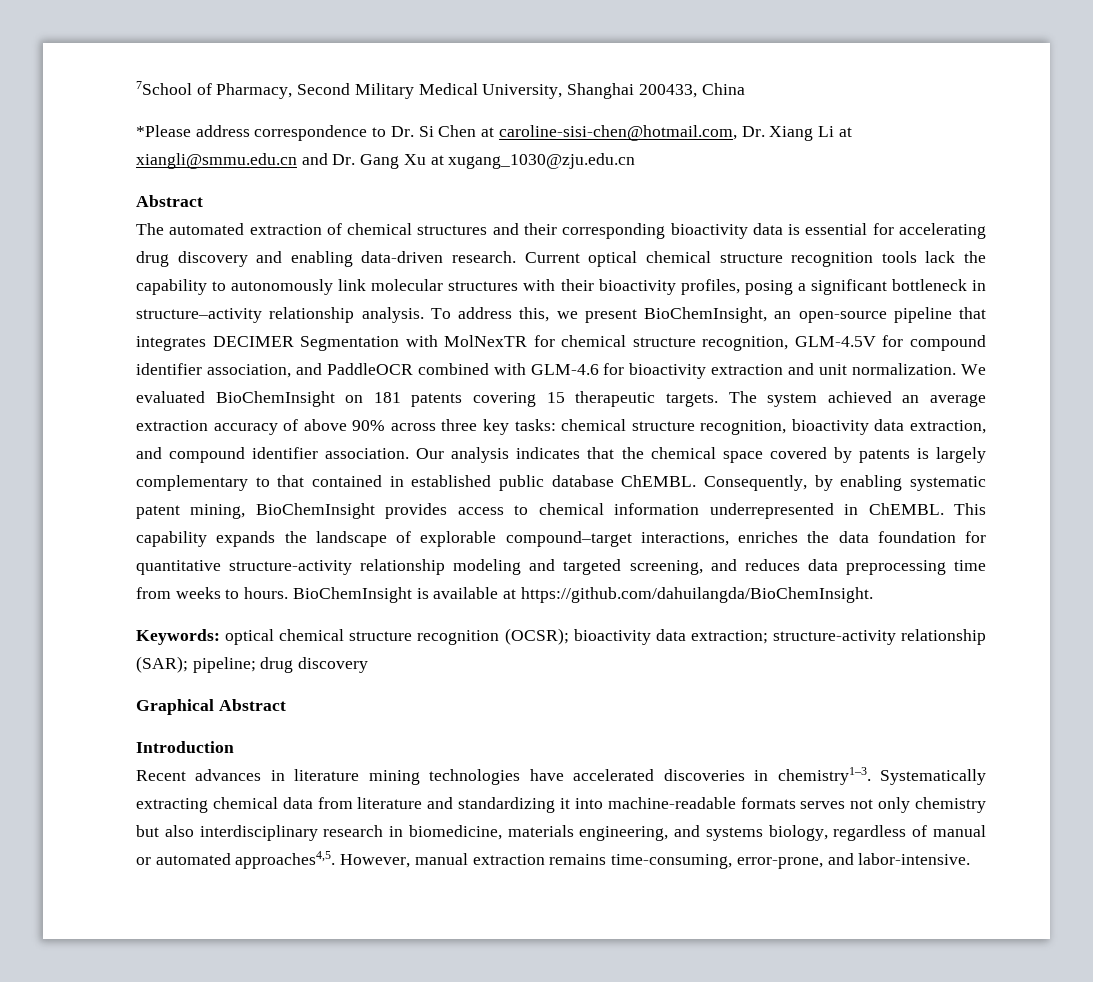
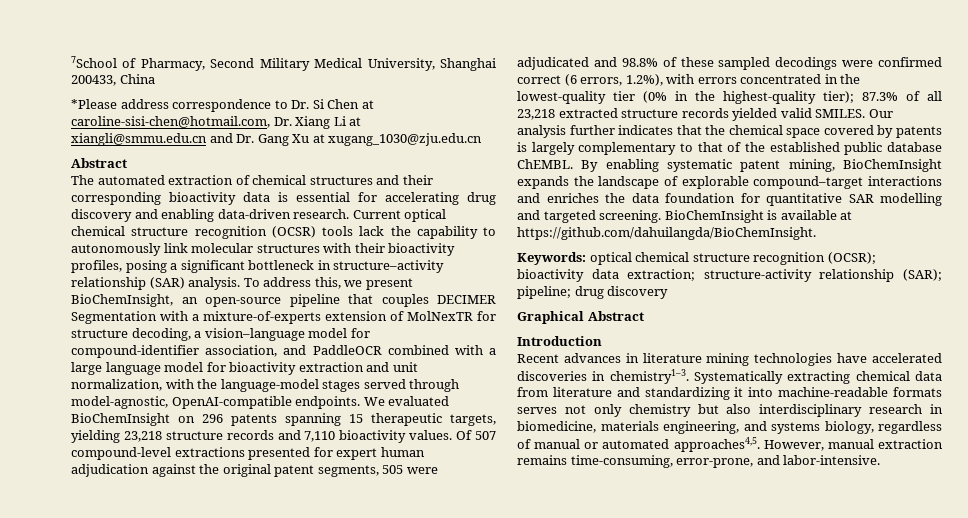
(874, 259) none -> [271,226,316,238] (OCSR)
(355, 315) none -> [149,277,185,289] (SAR)
[136,336,206,351] integrates -> [381,294,429,307] couples
[444,335,986,351] [136,363,202,375] MolNexTR for chemical structure recognition, GLM-4.5V for compound identifier -> [192,311,496,324] [71,328,370,341] [71,345,199,358] a mixture-of-experts extension of MolNexTR for structure decoding, a vision–language model for compound-identifier
[530,364,599,375] GLM-4.6 -> [489,348,497,355] [71,362,204,375] a large language model
[852,363,986,375] [136,391,987,407] [136,419,986,435] [136,447,410,463] normalization. We evaluated BioChemInsight on 181 patents covering 15 therapeutic targets. The system achieved an average extraction accuracy of above 90% across three key tasks: chemical structure recognition, bioactivity data extraction, and compound identifier association. -> [71,379,460,392] [71,396,450,409] [71,413,496,426] [71,430,497,443] [71,447,425,460] [71,464,438,477] [517,57,942,70] [517,74,861,86] [517,91,942,104] [517,108,866,121] normalization, with the language-model stages served through model-agnostic, OpenAI-compatible endpoints. We evaluated BioChemInsight on 296 patents spanning 15 therapeutic targets, yielding 23,218 structure records and 7,110 bioactivity values. Of 507 compound-level extractions presented for expert human adjudication against the original patent segments, 505 were adjudicated and 98.8% of these sampled decodings were confirmed correct (6 errors, 1.2%), with errors concentrated in the lowest-quality tier (0% in the highest-quality tier); 87.3% of all 23,218 extracted structure records yielded valid SMILES.
(510, 455) none -> [569,125,615,135] further
[312,475,404,487] contained in -> [727,142,765,152] of the
[704,475,833,491] Consequently, by -> [581,160,599,172] By
[385,503,987,519] [136,531,207,547] provides access to chemical information underrepresented in ChEMBL. This capability -> (942, 165) none
[640,532,729,546] interactions, -> [868,176,942,186] [517,193,540,203] interactions and
[229,559,987,575] [136,587,289,599] structure-activity relationship modeling and targeted screening, and reduces data preprocessing time from weeks to hours. -> [848,193,942,206] [517,210,662,223] SAR modelling and targeted screening.

